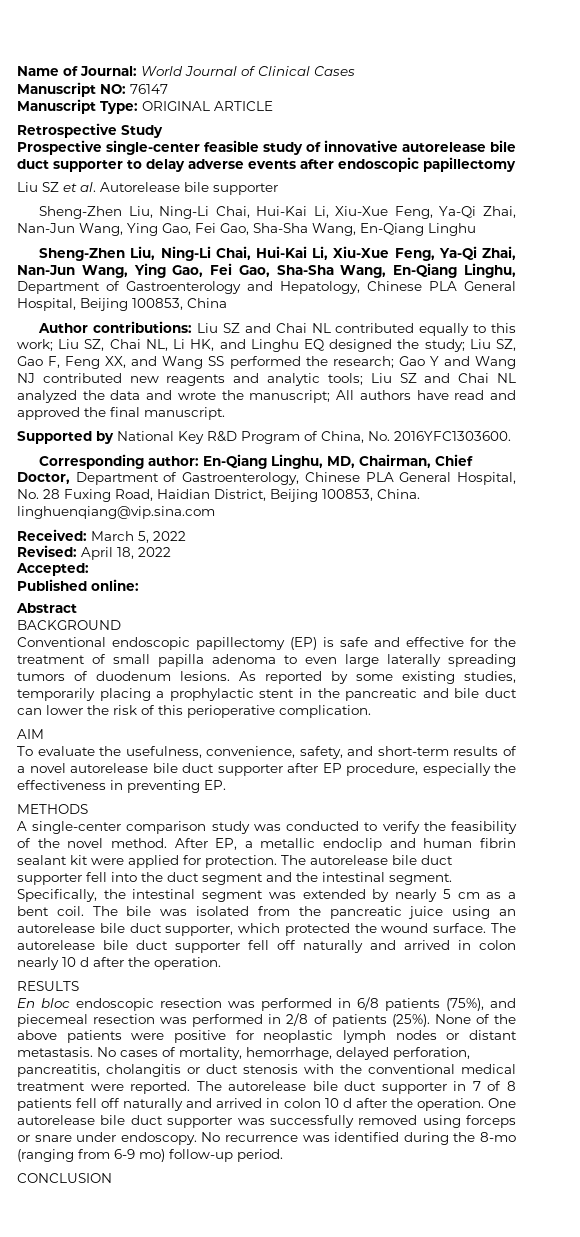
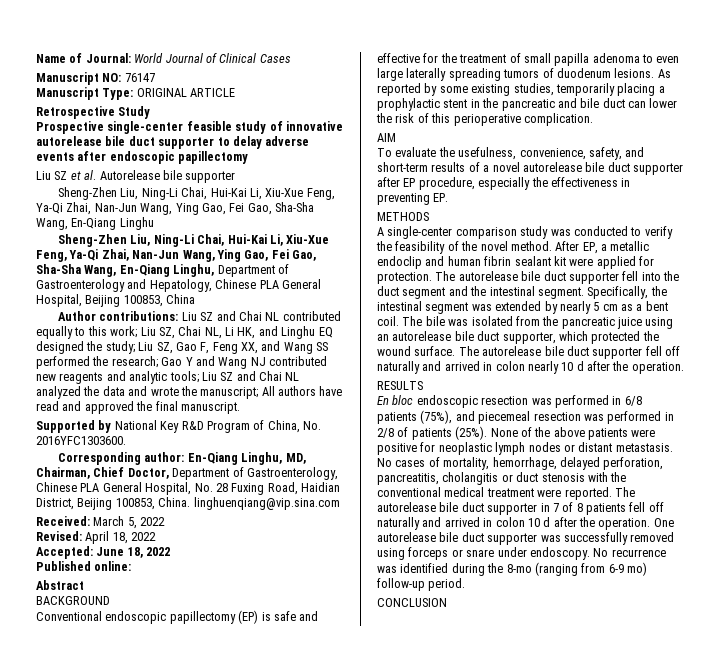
(89, 569) none -> [96,547,171,558] June 18, 2022

